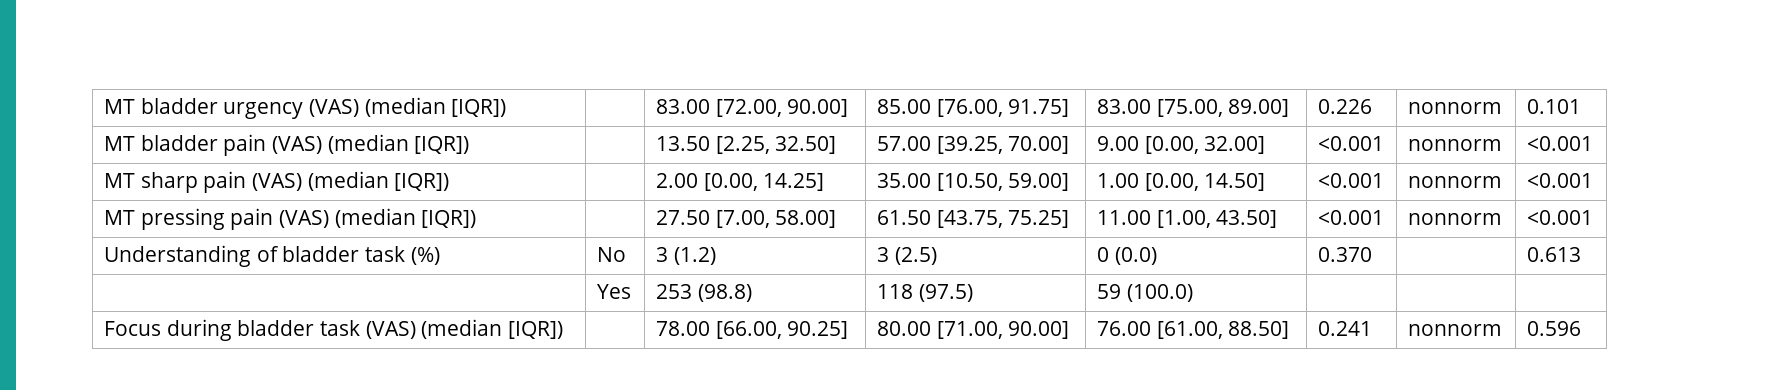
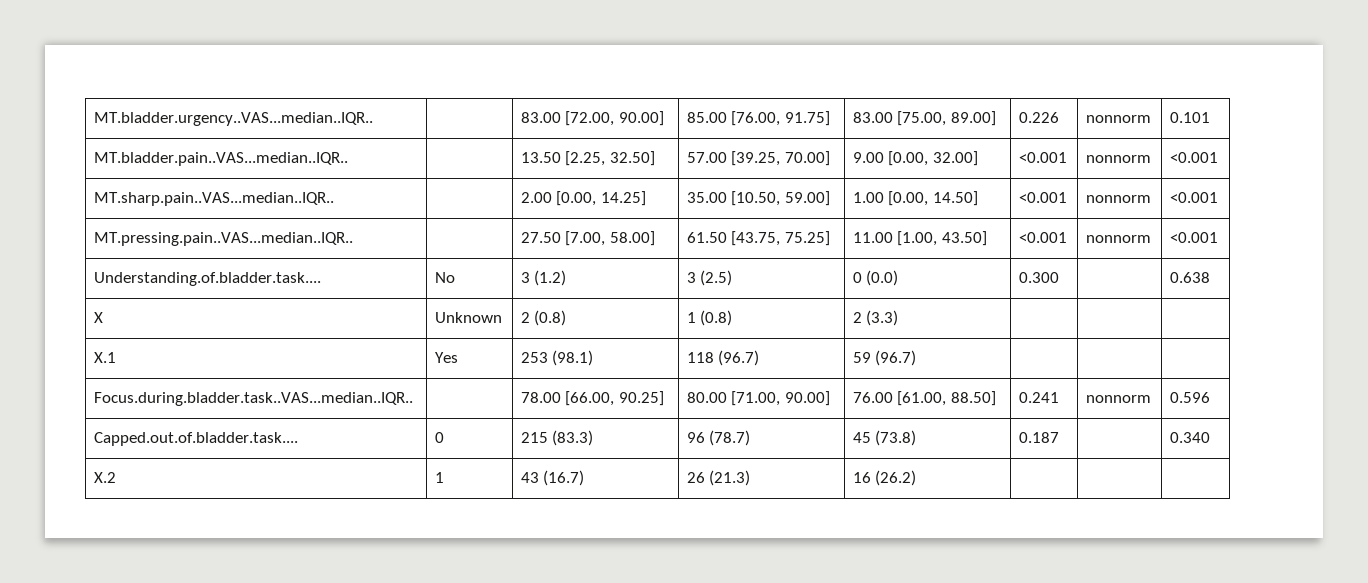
[103,97,507,119] MT bladder urgency (VAS) (median [IQR]) -> [93,112,373,126] MT.bladder.urgency..VAS...median..IQR..
[103,134,470,156] MT bladder pain (VAS) (median [IQR]) -> [93,152,348,166] MT.bladder.pain..VAS...median..IQR..
[103,171,450,193] MT sharp pain (VAS) (median [IQR]) -> [93,192,334,206] MT.sharp.pain..VAS...median..IQR..
[103,208,477,230] MT pressing pain (VAS) (median [IQR]) -> [93,232,353,246] MT.pressing.pain..VAS...median..IQR..
[103,245,440,267] Understanding of bladder task (%) -> [93,272,321,286] Understanding.of.bladder.task....
[1317,247,1372,262] [1526,247,1581,262] 0.370 | | 0.613 // -> [1018,272,1059,283] [1169,272,1210,283] [93,312,103,323] [434,312,502,323] [520,310,567,326] [686,310,733,326] [852,310,899,326] [93,352,116,363] 0.300 | | 0.638 // X | Unknown | 2 (0.8) | 1 (0.8) | 2 (3.3) | | | // X.1
[697,284,752,302] (98.8) -> [552,350,594,366] (98.1)
[918,284,973,302] (97.5) -> [718,350,760,366] (96.7)
[1126,284,1193,302] [103,319,563,341] (100.0) | | | // Focus during bladder task (VAS) (median [IQR]) -> [875,350,917,366] [93,392,413,406] (96.7) | | | // Focus.during.bladder.task..VAS...median..IQR..
(1581, 328) none -> [93,432,298,446] [434,432,444,443] [520,430,594,446] [686,430,751,446] [852,430,917,446] [1018,432,1059,443] [1169,432,1210,443] [93,472,116,483] [434,472,444,483] [520,470,585,486] [686,470,751,486] [852,470,917,486] // Capped.out.of.bladder.task.... | 0 | 215 (83.3) | 96 (78.7) | 45 (73.8) | 0.187 | | 0.340 // X.2 | 1 | 43 (16.7) | 26 (21.3) | 16 (26.2) | | |

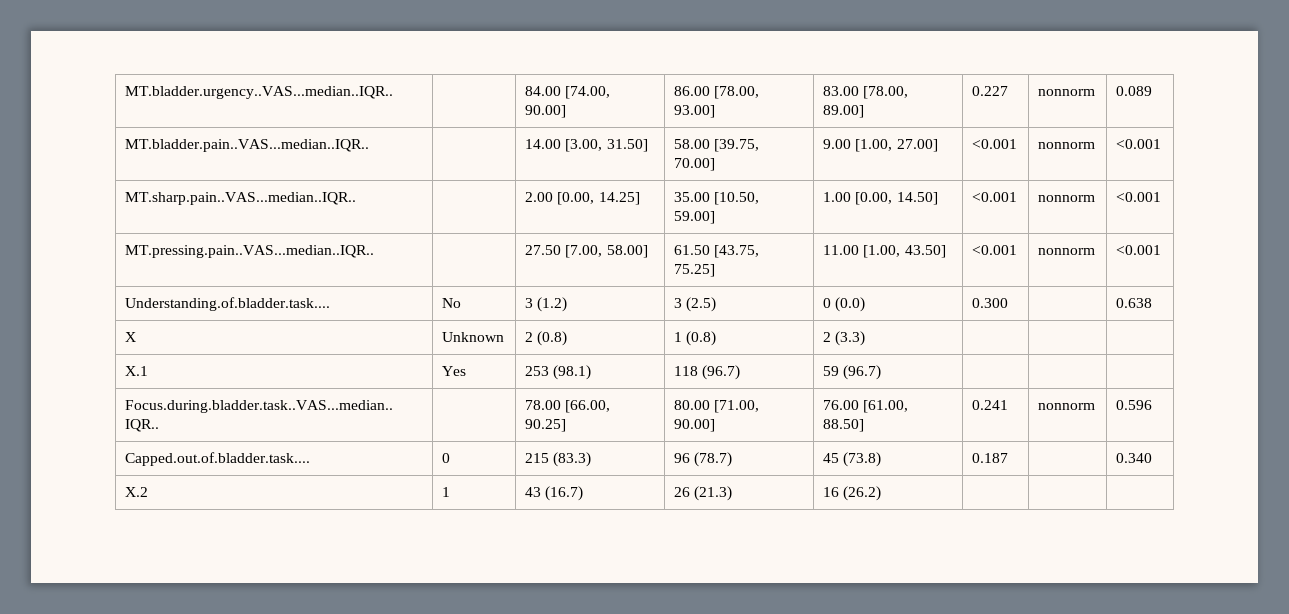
[520,111,664,126] [686,111,830,126] [852,111,947,126] 83.00 [72.00, 90.00] | 85.00 [76.00, 91.75] | 83.00 [75.00, -> [525,86,611,99] [525,105,567,118] [674,86,760,99] [674,105,716,118] [823,86,909,99] 84.00 [74.00, 90.00] | 86.00 [78.00, 93.00] | 83.00 [78.00,
[1018,112,1059,123] [1085,115,1151,123] [1169,112,1210,123] 0.226 | nonnorm | 0.101 -> [972,86,1009,96] [1038,89,1096,96] [1116,86,1153,96] 0.227 | nonnorm | 0.089
[520,151,655,166] [686,151,781,166] 13.50 [2.25, 32.50] | 57.00 [39.25, -> [525,139,648,152] [674,139,760,152] 14.00 [3.00, 31.50] | 58.00 [39.75,
[888,151,978,166] [0.00, 32.00] -> [855,139,938,152] [1.00, 27.00]

